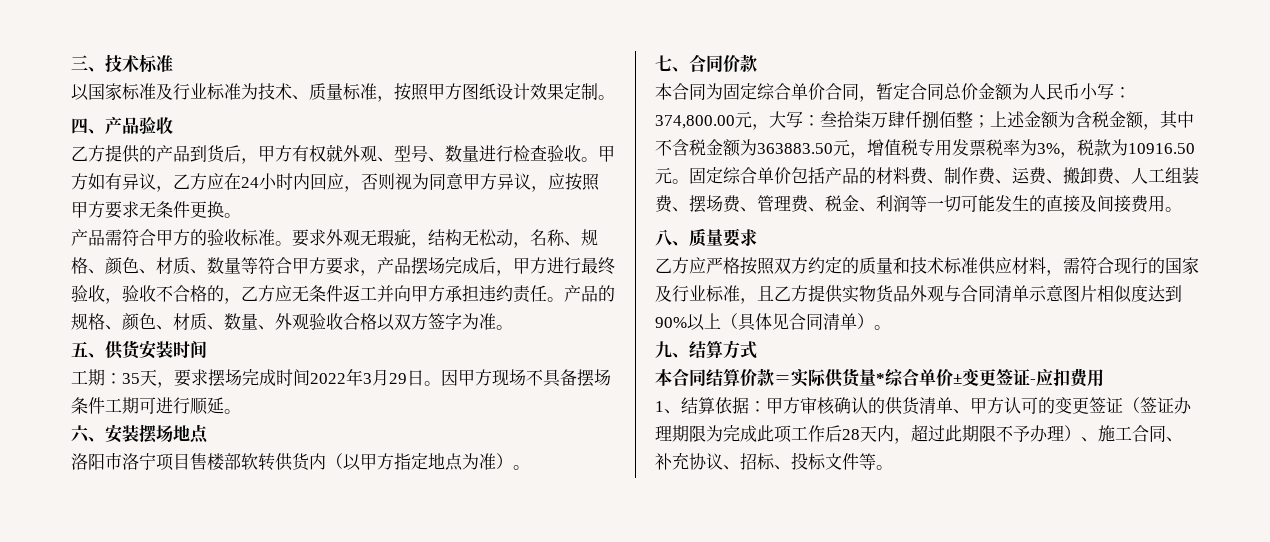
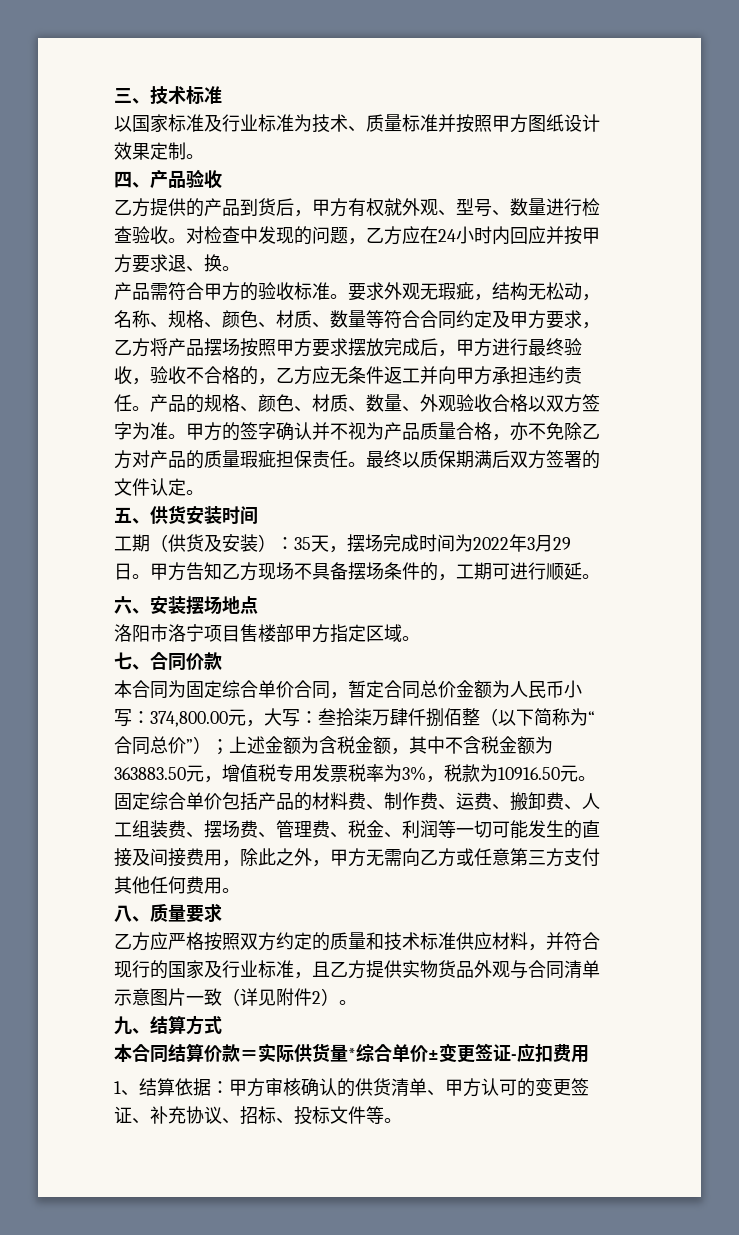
[377,96,394,102] ， -> [438,114,456,132] 并
[598,145,615,162] [71,173,156,190] 甲方如有异议 -> [186,226,348,245] 对检查中发现的问题
[344,173,600,192] [71,201,207,219] ，否则视为同意甲方异议，应按照甲方要求无条件更 -> [546,226,600,245] [114,254,204,273] 并按甲方要求退、
(292, 265) none -> [420,310,510,329] 合同约定及
(377, 273) none -> [114,338,168,357] 乙方将
(445, 265) none -> [240,338,384,357] 按照甲方要求摆放
(513, 327) none -> [186,422,600,441] [114,450,600,469] [114,478,204,496] 甲方的签字确认并不视为产品质量合格，亦不免除乙方对产品的质量瑕疵担保责任。最终以质保期满后双方签署的文件认定。
(105, 377) none -> [150,534,276,552] （供货及安装）
[174,369,208,387] 要求 -> (347, 549) none
(310, 377) none -> [455,534,473,552] 为
[441,369,475,386] 因甲 -> [150,562,240,581] 甲方告知乙
(105, 405) none -> [420,562,456,581] 的，
[241,453,513,471] 软转供货内（以甲方指定地点为准） -> [294,624,402,643] 甲方指定区域
(973, 119) none -> [480,708,595,726] [114,736,211,755] （以下简称为“合同总价”）
(1165, 203) none -> [222,848,600,867] [114,876,222,894] ，除此之外，甲方无需向乙方或任意第三方支付其他任何费用
[1063,257,1080,274] 需 -> [546,932,564,950] 并
[1097,285,1182,303] [655,313,857,331] 相似度达到90%以上（具体见合同清单 -> [186,988,321,1006] 一致（详见附件2
[1123,397,1192,414] [655,424,1166,444] （签证办理期限为完成此项工作后28天内，超过此期限不予办理）、施工合同 -> (132, 1115) none

